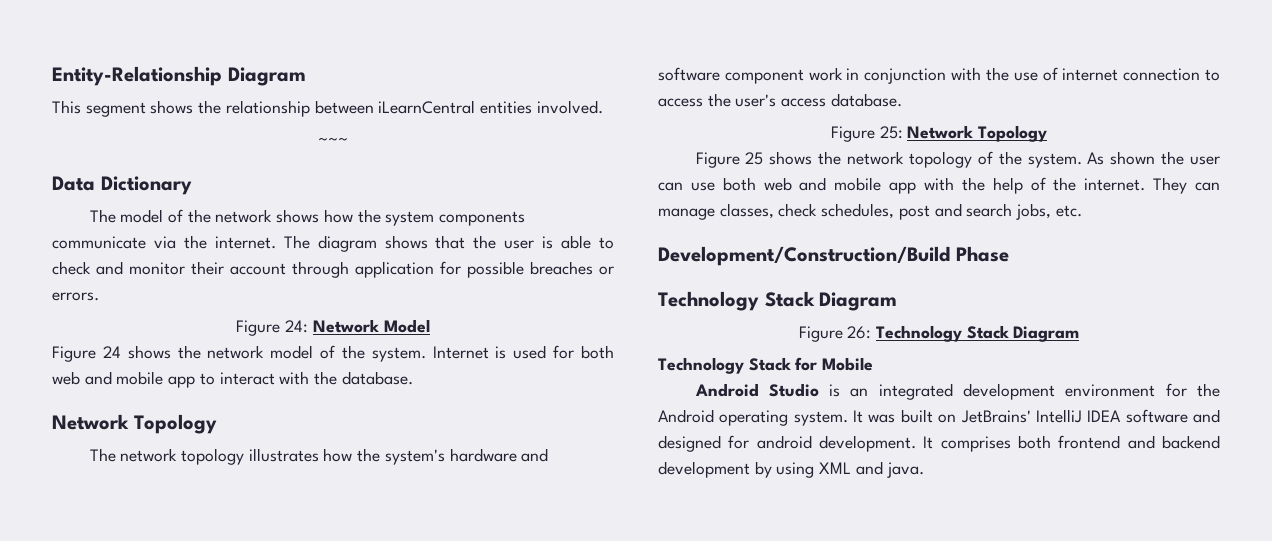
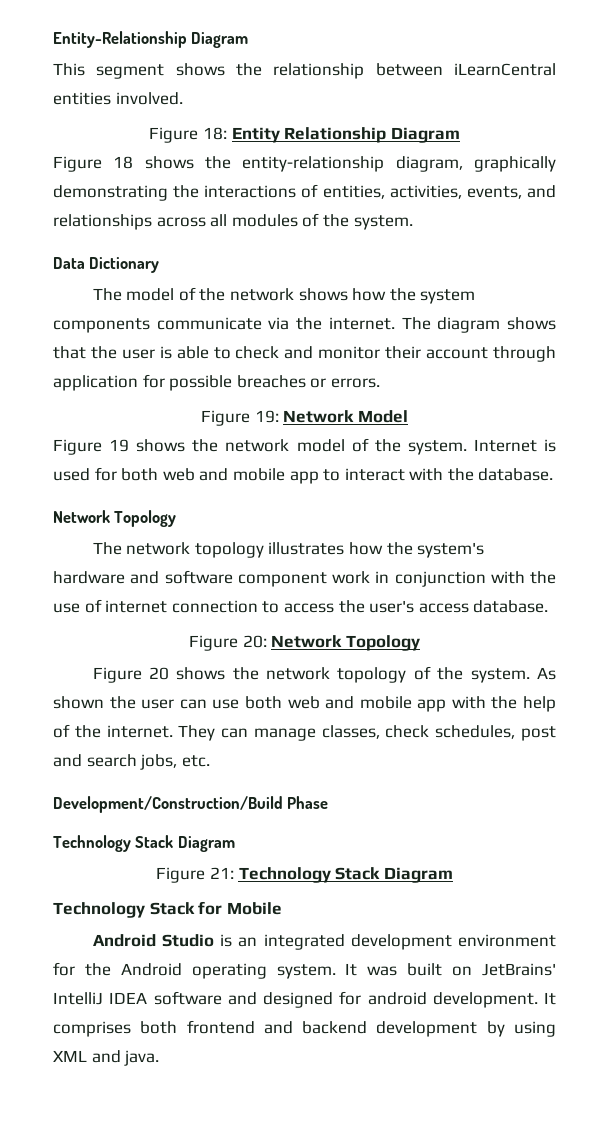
[318,137,348,145] ~~~ -> [149,127,460,143] [53,156,556,172] [53,184,557,201] [53,213,413,230] Figure 18: Entity Relationship Diagram // Figure 18 shows the entity-relationship diagram, graphically demonstrating the interactions of entities, activities, events, and relationships across all modules of the system.
[285,320,309,333] 24: -> [254,410,279,423] 19:
[102,346,121,358] 24 -> [109,439,130,452] 19
[879,126,903,139] 25: -> [242,635,267,648] 20:
[745,152,764,165] 25 -> [148,667,169,680] 20
[847,326,872,339] 26: -> [209,867,234,879] 21:

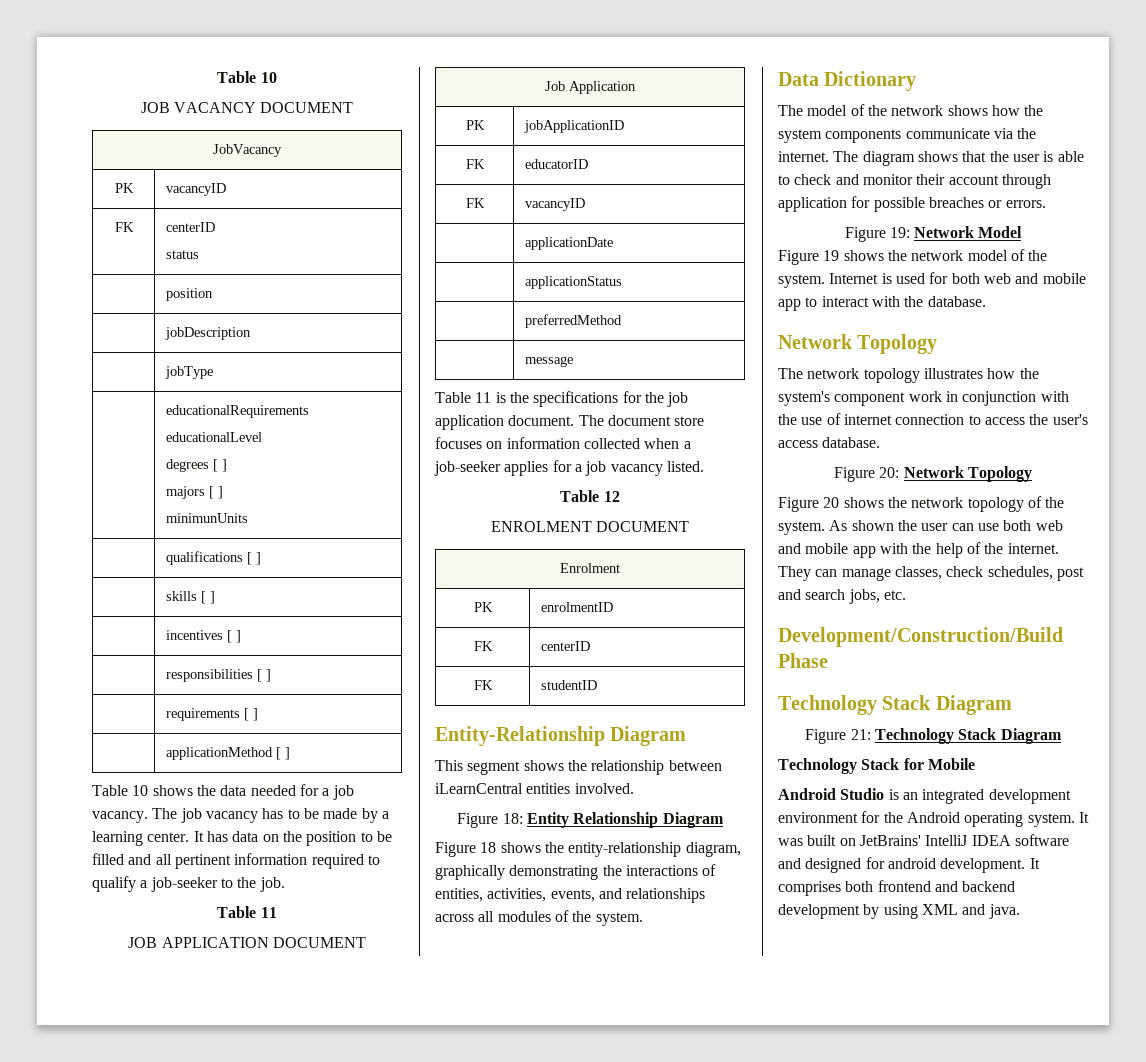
(53, 39) none -> [217,71,277,83] [140,102,354,113] [213,144,282,157] [114,183,134,193] [165,183,226,196] [114,222,134,232] [165,222,215,232] [165,250,199,259] [165,288,213,301] [164,327,251,340] [164,366,213,379] [165,405,309,418] [165,432,262,442] [165,459,227,472] [165,486,223,499] [165,513,248,523] [165,551,261,565] [165,591,215,604] [165,630,241,643] [165,669,271,682] [165,708,258,721] [165,747,290,760] [92,784,354,800] [92,808,389,823] [92,831,392,846] [92,853,380,869] [92,876,285,892] [217,906,277,918] [128,937,366,948] [545,81,636,94] [465,120,485,130] [523,120,624,133] [465,159,485,169] [524,159,588,169] [465,198,485,208] [524,198,585,211] [524,237,613,250] [524,276,622,289] [524,314,622,328] [524,356,573,367] [435,391,689,407] [435,415,705,430] [435,437,691,449] [434,460,704,476] [560,490,620,502] [490,521,690,532] [560,563,620,573] [473,602,493,612] [540,602,613,612] [473,641,493,651] [540,641,590,651] [473,680,493,690] [540,680,597,690] Table 10 // JOB VACANCY DOCUMENT // JobVacancy // PK | vacancyID // FK | centerID // status // | position // | jobDescription // | jobType // | educationalRequirements // educationalLevel // degrees [ ] // majors [ ] // minimunUnits // | qualifications [ ] // | skills [ ] // | incentives [ ] // | responsibilities [ ] // | requirements [ ] // | applicationMethod [ ] // Table 10 shows the data needed for a job vacancy. The job vacancy has to be made by a learning center. It has data on the position to be filled and all pertinent information required to qualify a job-seeker to the job. // Table 11 // JOB APPLICATION DOCUMENT // Job Application // PK | jobApplicationID // FK | educatorID // FK | vacancyID // | applicationDate // | applicationStatus // | preferredMethod // | message // Table 11 is the specifications for the job application document. The document store focuses on information collected when a job-seeker applies for a job vacancy listed. // Table 12 // ENROLMENT DOCUMENT // Enrolment // PK | enrolmentID // FK | centerID // FK | studentID //
[53,570,233,584] hardware and software -> (830, 398) none

